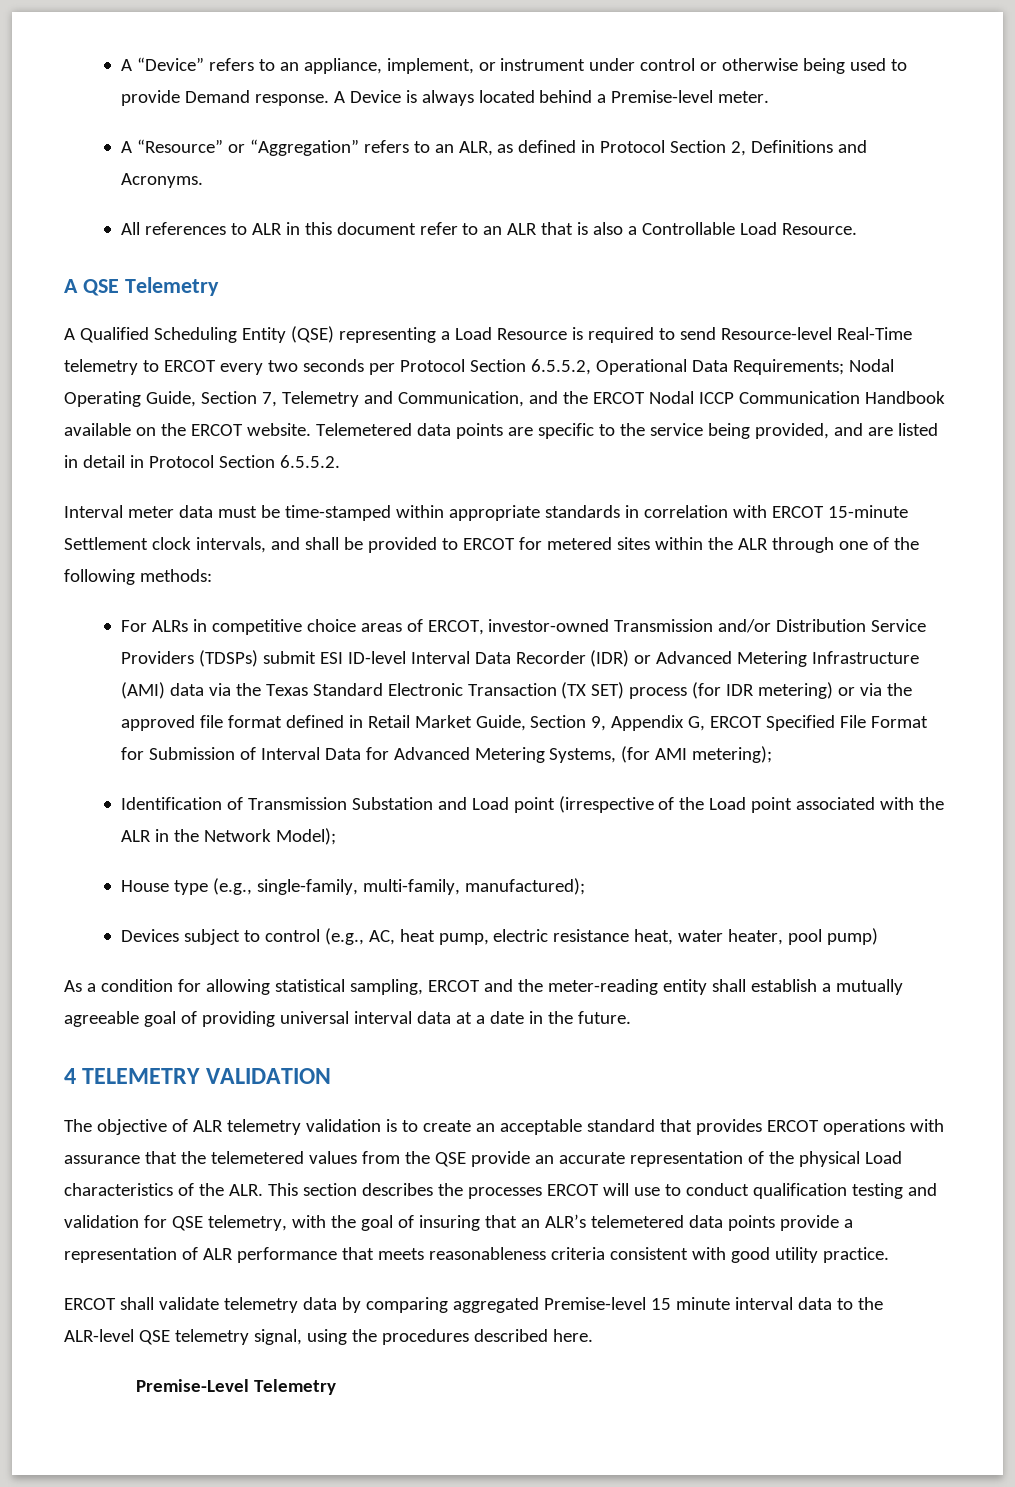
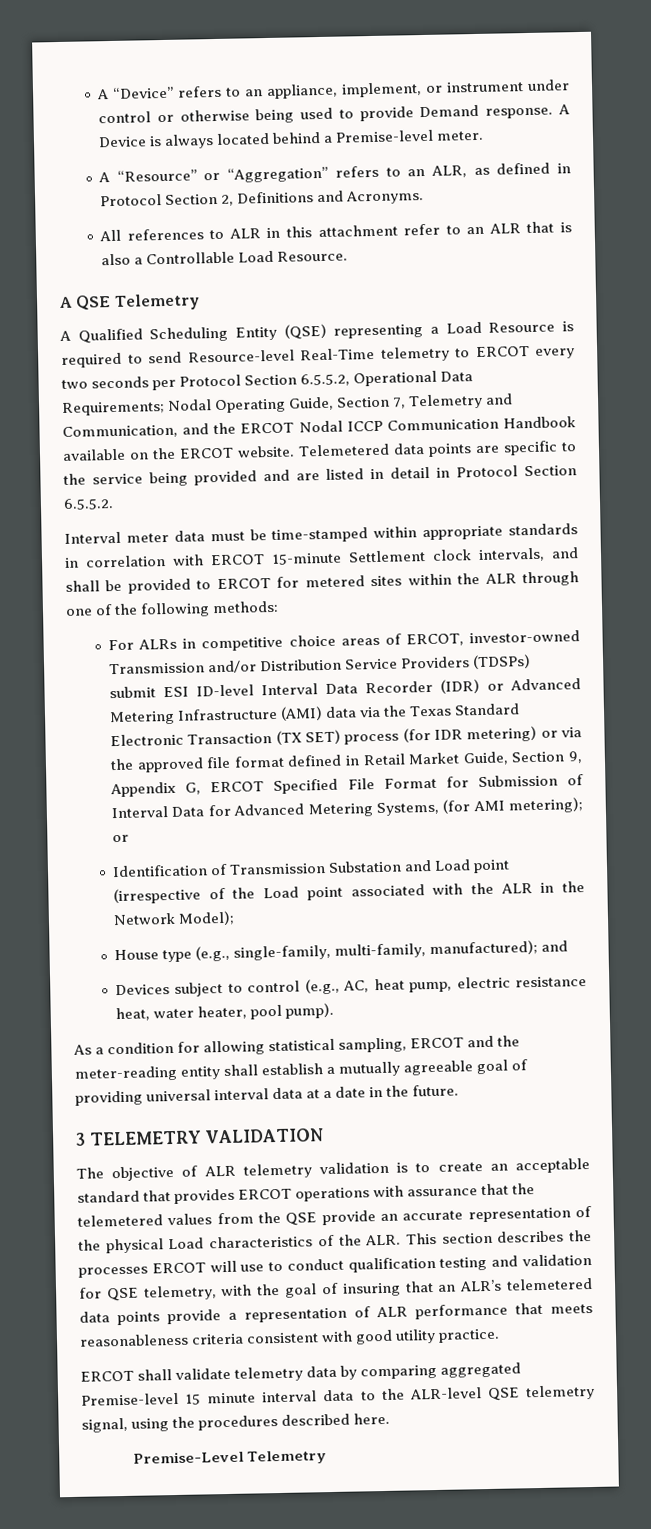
[336,222,416,235] document -> [317,224,398,238] attachment
[754,423,829,439] provided, -> [193,470,257,486] provided
(773, 754) none -> [112,834,130,843] or
(585, 886) none -> [541,940,569,952] and
[827,928,879,945] pump) -> [285,1002,335,1019] pump).
[64,1068,76,1084] 4 -> [76,1132,86,1146] 3

